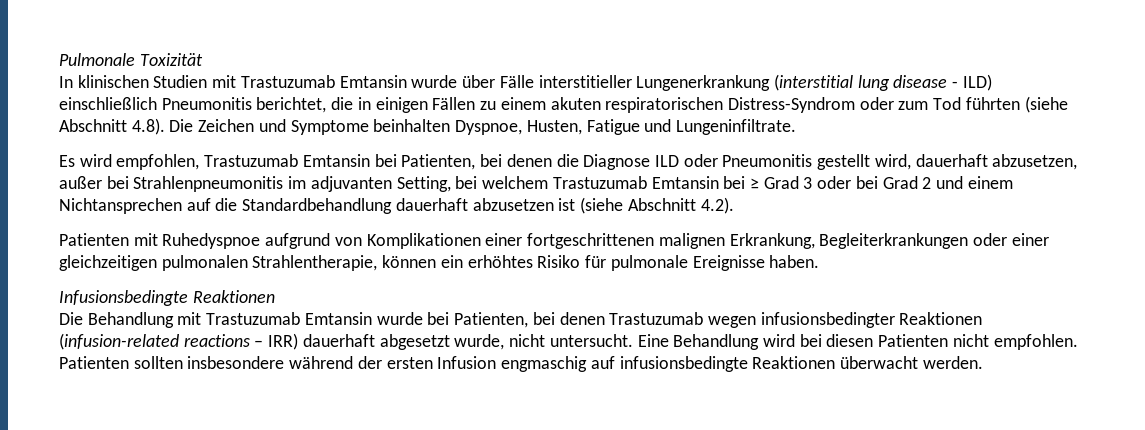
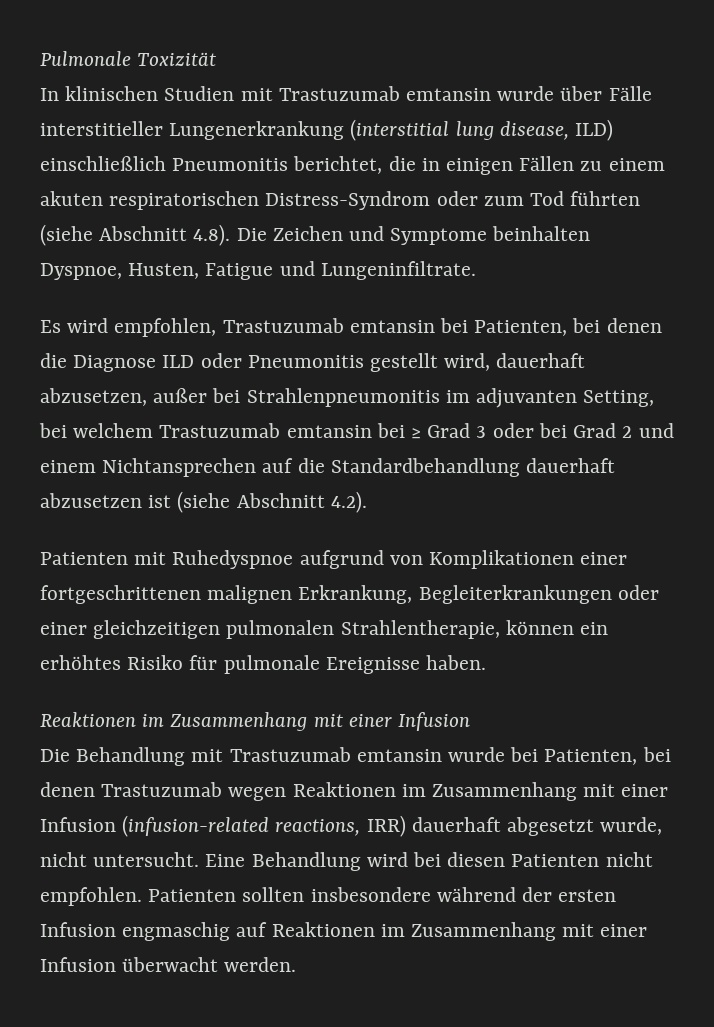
[339,75,407,88] Emtansin -> [406,88,492,101] emtansin
[893,75,959,88] disease - -> [499,121,569,140] disease,
[302,154,370,167] Emtansin -> [349,320,435,333] emtansin
[651,176,719,189] Emtansin -> [286,425,372,438] emtansin
[59,290,275,306] Infusionsbedingte Reaktionen -> [40,712,471,731] Reaktionen im Zusammenhang mit einer Infusion
[304,312,372,325] Emtansin -> [356,749,442,762] emtansin
[760,312,983,328] [59,333,264,350] infusionsbedingter Reaktionen (infusion-related reactions – -> [292,782,669,801] [40,815,361,837] Reaktionen im Zusammenhang mit einer Infusion (infusion-related reactions,
[619,356,836,372] infusionsbedingte Reaktionen -> [271,922,648,941] [40,957,116,972] Reaktionen im Zusammenhang mit einer Infusion

